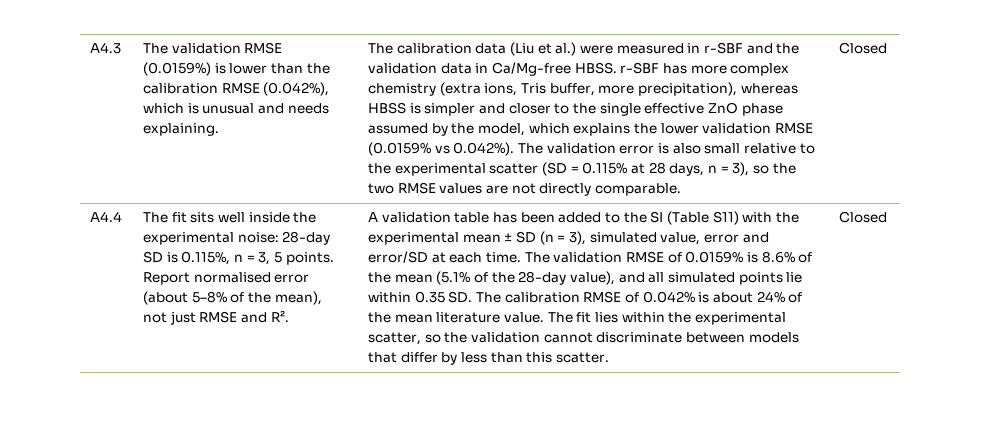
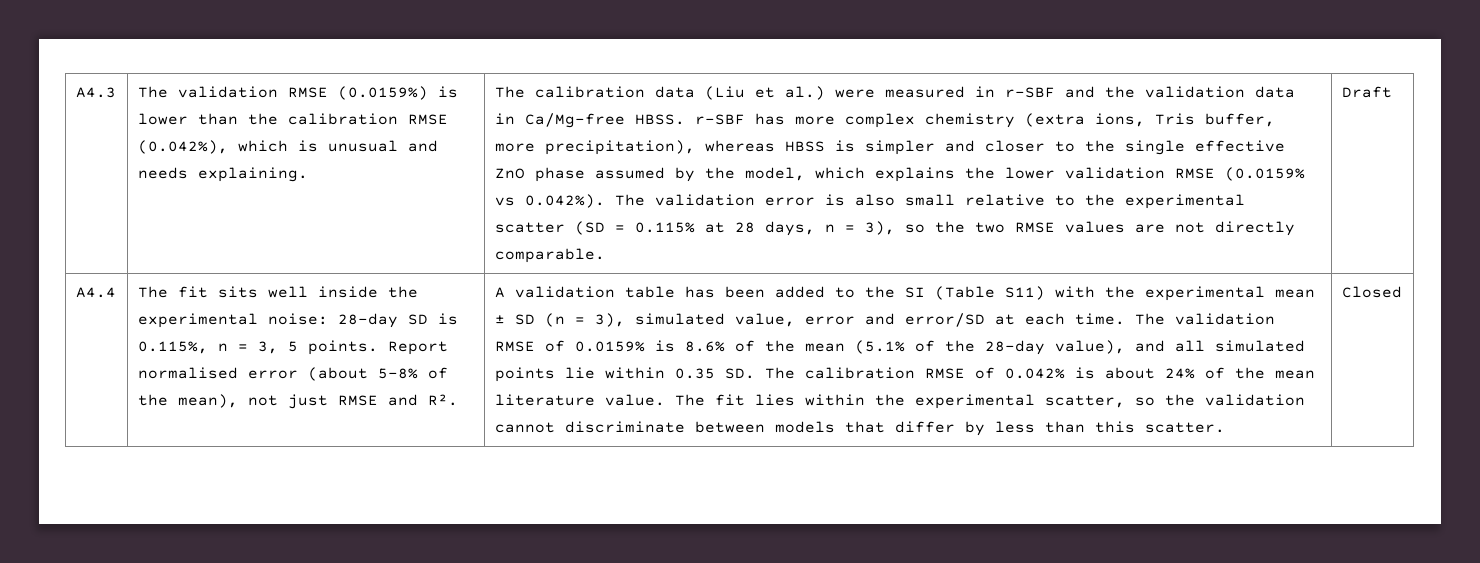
[839,42,888,54] Closed -> [1341,86,1392,98] Draft

